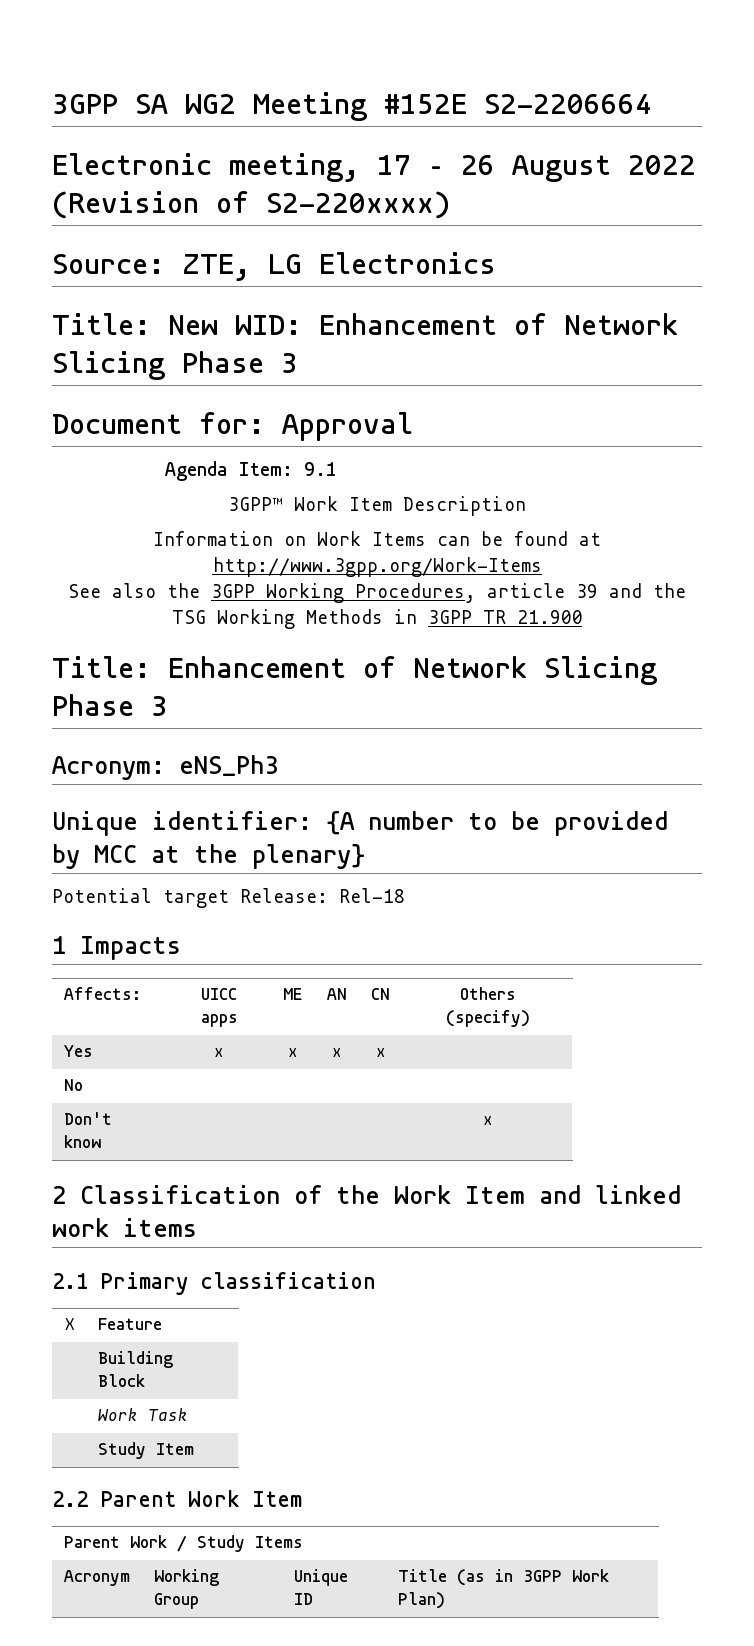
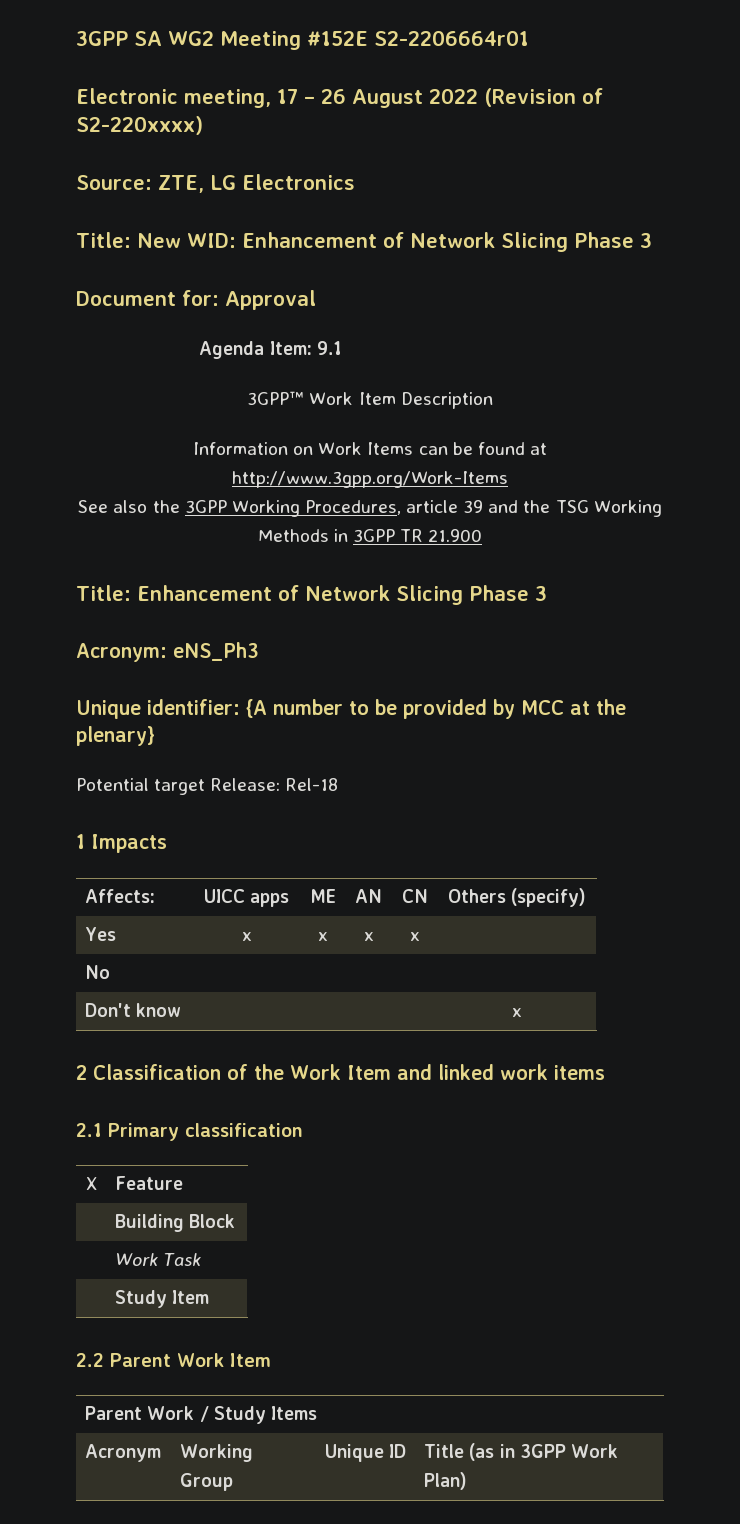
[484,94,652,114] S2-2206664 -> [374,30,529,46] S2-2206664r01

